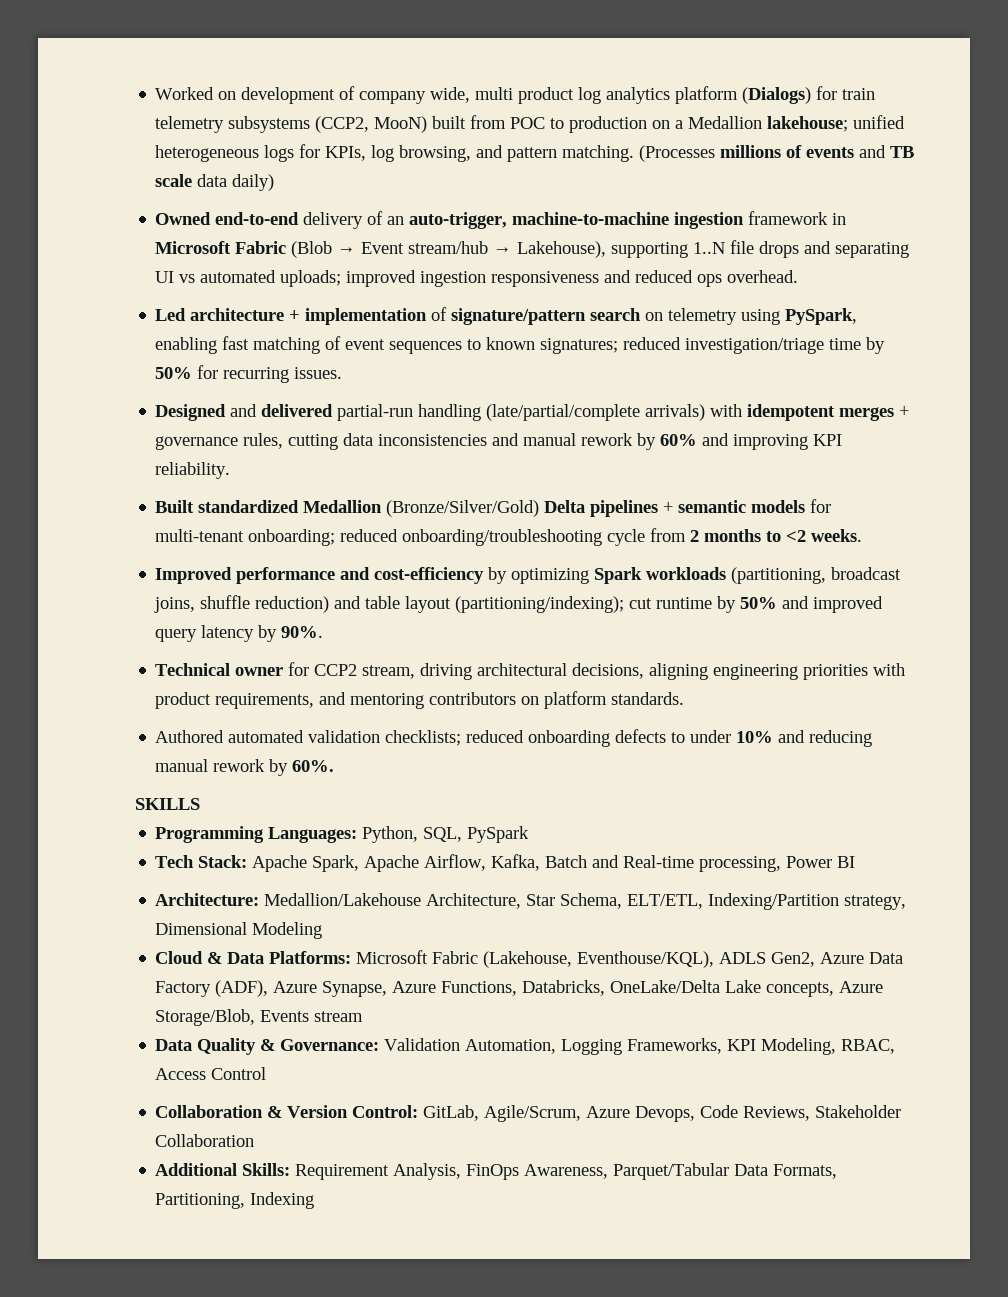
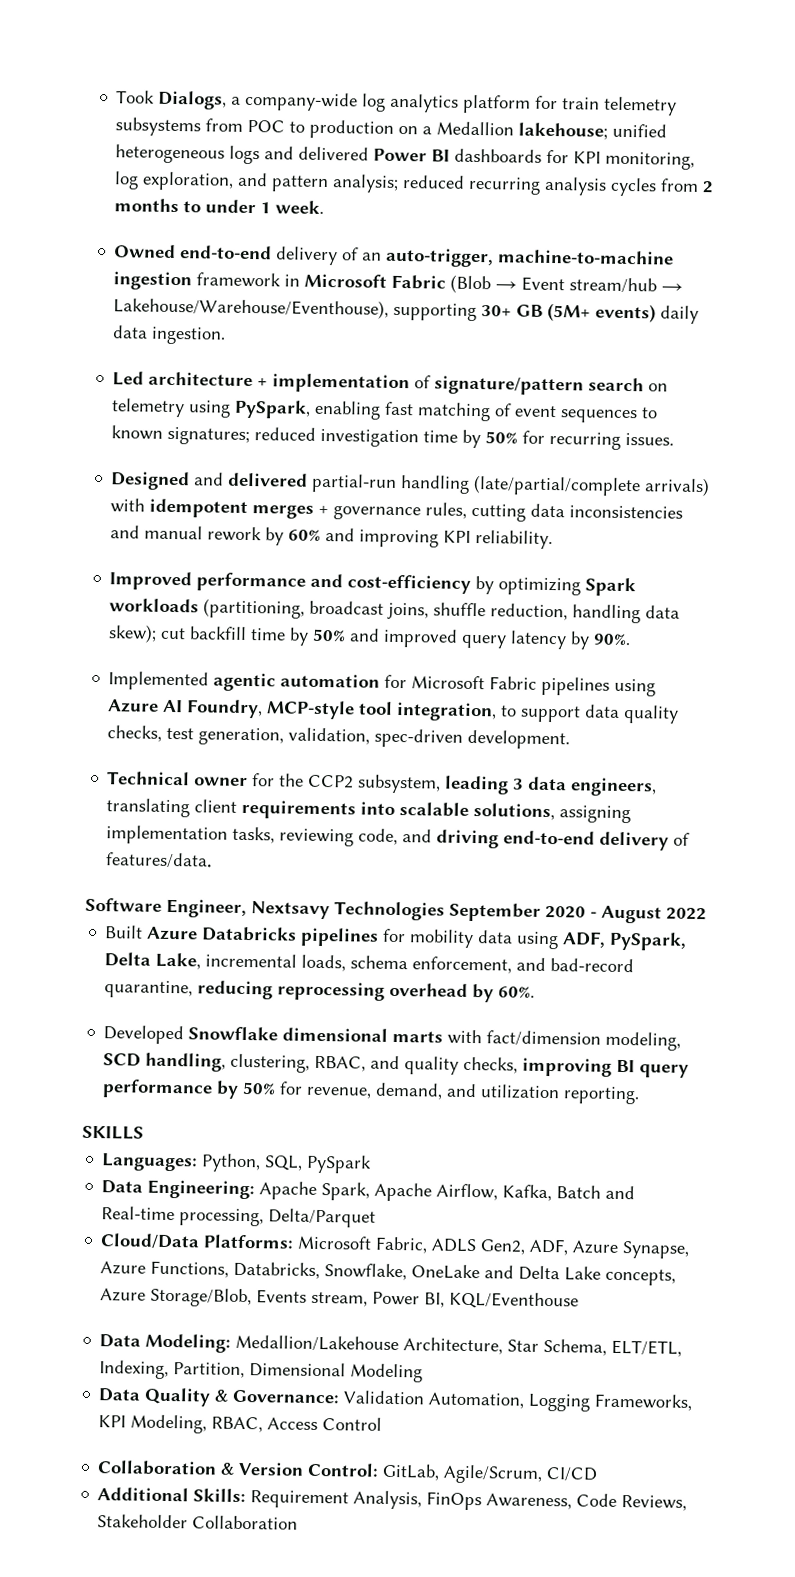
[155,86,575,104] Worked on development of company wide, multi product -> [116,90,359,112] Took Dialogs, a company-wide
[742,87,812,104] (Dialogs) -> (532, 104) none
[315,116,467,133] (CCP2, MooN) built -> (202, 127) none
[299,144,915,162] [155,174,275,191] for KPIs, log browsing, and pattern matching. (Processes millions of events and TB scale data daily) -> [264,146,696,170] [114,171,715,197] [114,198,325,214] and delivered Power BI dashboards for KPI monitoring, log exploration, and pattern analysis; reduced recurring analysis cycles from 2 months to under 1 week.
[517,240,910,258] [155,270,799,287] Lakehouse), supporting 1..N file drops and separating UI vs automated uploads; improved ingestion responsiveness and reduced ops overhead. -> [113,297,700,324] [112,325,227,345] Lakehouse/Warehouse/Eventhouse), supporting 30+ GB (5M+ events) daily data ingestion.
[685,338,825,354] investigation/triage -> [320,428,420,448] investigation
[155,499,832,517] [155,528,863,546] // Built standardized Medallion (Bronze/Silver/Gold) Delta pipelines + semantic models for multi-tenant onboarding; reduced onboarding/troubleshooting cycle from 2 months to <2 weeks. -> (554, 540) none
[255,596,713,613] reduction) and table layout (partitioning/indexing); cut runtime -> [490,603,681,624] [108,624,287,643] reduction, handling data skew); cut backfill time
[155,662,906,680] [155,691,685,709] [155,729,873,747] [155,759,335,776] Technical owner for CCP2 stream, driving architectural decisions, aligning engineering priorities with product requirements, and mentoring contributors on platform standards. // Authored automated validation checklists; reduced onboarding defects to under 10% and reducing manual rework by 60%. -> [108,671,657,697] [107,699,680,724] [107,725,571,750] [107,771,658,797] [106,798,632,824] [106,825,691,851] [105,852,214,869] [85,897,707,924] [104,925,688,951] [104,952,635,974] [104,980,536,1003] [103,1025,682,1051] [103,1052,690,1078] [102,1079,641,1105] Implemented agentic automation for Microsoft Fabric pipelines using Azure AI Foundry, MCP-style tool integration, to support data quality checks, test generation, validation, spec-driven development. // Technical owner for the CCP2 subsystem, leading 3 data engineers, translating client requirements into scalable solutions, assigning implementation tasks, reviewing code, and driving end-to-end delivery of features/data. // Software Engineer, Nextsavy Technologies September 2020 - August 2022 // Built Azure Databricks pipelines for mobility data using ADF, PySpark, Delta Lake, incremental loads, schema enforcement, and bad-record quarantine, reducing reprocessing overhead by 60%. // Developed Snowflake dimensional marts with fact/dimension modeling, SCD handling, clustering, RBAC, and quality checks, improving BI query performance by 50% for revenue, demand, and utilization reporting.
[155,826,265,843] Programming -> (144, 1132) none
[155,855,248,868] Tech Stack: -> [101,1179,256,1200] Data Engineering:
[786,856,856,868] [155,893,260,906] Power BI // Architecture: -> [268,1208,377,1228] [100,1233,691,1259] [100,1260,677,1286] [100,1287,580,1310] [99,1333,232,1353] Delta/Parquet // Cloud/Data Platforms: Microsoft Fabric, ADLS Gen2, ADF, Azure Synapse, Azure Functions, Databricks, Snowflake, OneLake and Delta Lake concepts, Azure Storage/Blob, Events stream, Power BI, KQL/Eventhouse // Data Modeling:
[708,893,907,910] Indexing/Partition strategy, -> [99,1360,246,1380] Indexing, Partition,
[155,950,904,968] [155,980,884,997] [155,1009,364,1026] // Cloud & Data Platforms: Microsoft Fabric (Lakehouse, Eventhouse/KQL), ADLS Gen2, Azure Data Factory (ADF), Azure Synapse, Azure Functions, Databricks, OneLake/Delta Lake concepts, Azure Storage/Blob, Events stream -> (424, 1373) none
[586,1105,902,1122] [155,1134,255,1147] Azure Devops, Code Reviews, Stakeholder Collaboration -> [546,1467,599,1482] CI/CD
[613,1163,838,1180] [155,1192,315,1209] Parquet/Tabular Data Formats, Partitioning, Indexing -> [576,1493,688,1511] [97,1514,299,1530] Code Reviews, Stakeholder Collaboration

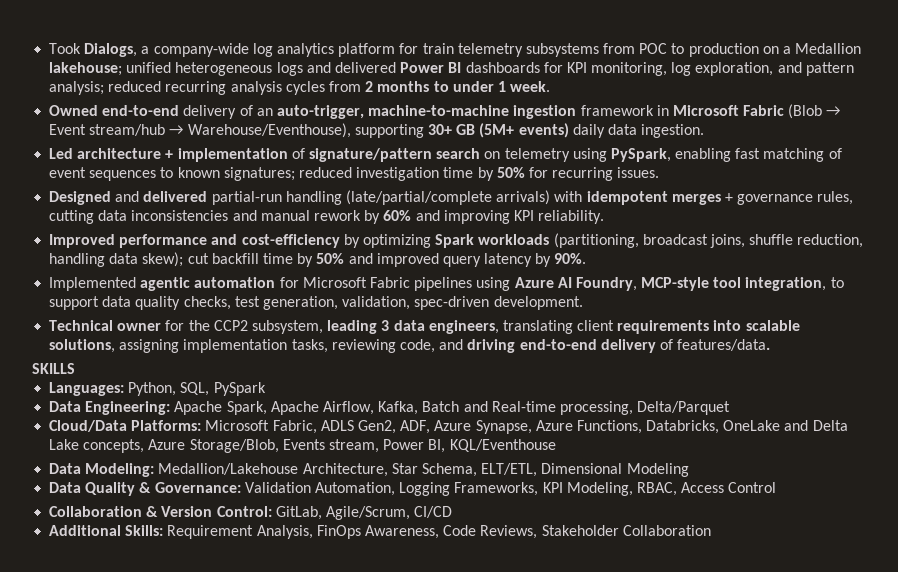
[113,297,390,319] Lakehouse/Warehouse/Eventhouse), -> [187,123,351,138] Warehouse/Eventhouse),
[85,897,707,924] [104,925,688,951] [104,952,635,974] [104,980,536,1003] [103,1025,682,1051] [103,1052,690,1078] [102,1079,641,1105] // Software Engineer, Nextsavy Technologies September 2020 - August 2022 // Built Azure Databricks pipelines for mobility data using ADF, PySpark, Delta Lake, incremental loads, schema enforcement, and bad-record quarantine, reducing reprocessing overhead by 60%. // Developed Snowflake dimensional marts with fact/dimension modeling, SCD handling, clustering, RBAC, and quality checks, improving BI query performance by 50% for revenue, demand, and utilization reporting. -> (771, 345) none
[324,1263,408,1281] Snowflake, -> (720, 427) none
[99,1360,246,1380] Indexing, Partition, -> (538, 470) none

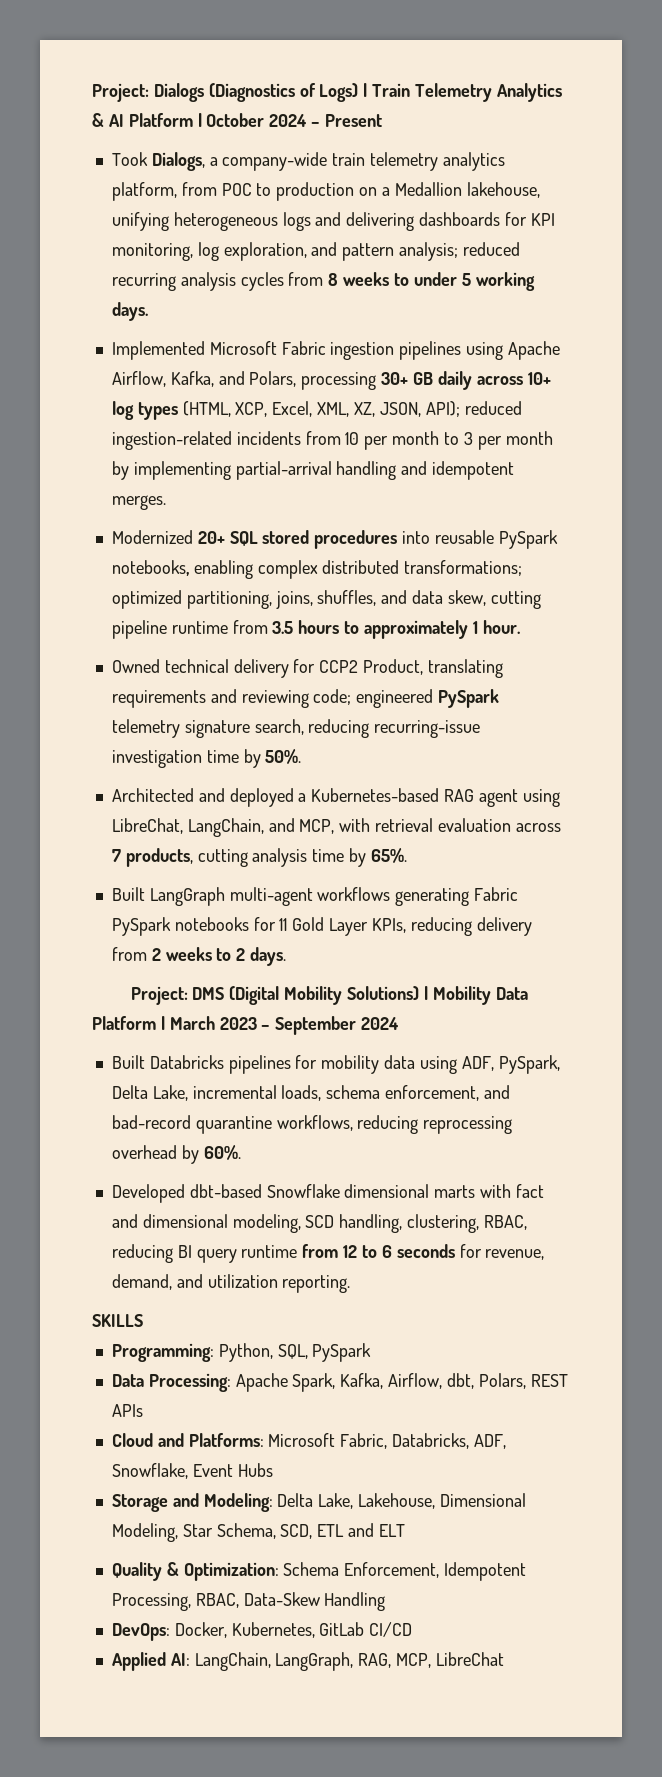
[49,43,599,57] Took Dialogs, a company-wide log analytics platform for train telemetry subsystems -> [92,83,562,102] [92,113,383,127] [111,152,505,171] [111,182,177,201] Project: Dialogs (Diagnostics of Logs) | Train Telemetry Analytics & AI Platform | October 2024 – Present // Took Dialogs, a company-wide train telemetry analytics platform,
[49,62,172,76] lakehouse; unified -> [466,182,540,198] [111,212,169,231] lakehouse, unifying
[334,62,462,73] delivered Power BI -> [346,212,415,231] delivering
[365,81,551,92] [49,104,841,119] [49,123,705,138] [49,148,842,162] [49,167,660,181] [49,190,854,205] [49,210,605,224] [49,233,864,248] [49,252,587,267] [49,277,844,291] [49,296,583,310] [49,320,800,334] [49,339,771,353] 2 months to under 1 week. // Owned end-to-end delivery of an auto-trigger, machine-to-machine ingestion framework in Microsoft Fabric (Blob → Event stream/hub → Warehouse/Eventhouse), supporting 30+ GB (5M+ events) daily data ingestion. // Led architecture + implementation of signature/pattern search on telemetry using PySpark, enabling fast matching of event sequences to known signatures; reduced investigation time by 50% for recurring issues. // Designed and delivered partial-run handling (late/partial/complete arrivals) with idempotent merges + governance rules, cutting data inconsistencies and manual rework by 60% and improving KPI reliability. // Improved performance and cost-efficiency by optimizing Spark workloads (partitioning, broadcast joins, shuffle reduction, handling data skew); cut backfill time by 50% and improved query latency by 90%. // Implemented agentic automation for Microsoft Fabric pipelines using Azure AI Foundry, MCP-style tool integration, to support data quality checks, test generation, validation, spec-driven development. // Technical owner for the CCP2 subsystem, leading 3 data engineers, translating client requirements into scalable solutions, assigning implementation tasks, reviewing code, and driving end-to-end delivery of features/data. -> [328,272,535,291] [111,302,148,321] [111,341,560,360] [111,371,551,390] [111,401,522,420] [111,431,553,450] [111,461,515,480] [111,495,166,510] [111,530,558,549] [111,560,523,579] [111,590,541,609] [111,620,520,639] [111,659,503,678] [111,689,500,708] [111,719,481,738] [111,749,302,768] [111,788,560,807] [111,818,561,837] [111,848,407,867] [111,887,519,906] [111,917,532,936] [111,947,287,966] [130,986,528,1005] [92,1016,400,1035] [111,1055,560,1074] [111,1085,510,1101] [111,1115,513,1134] [111,1145,241,1164] [111,1184,544,1203] [111,1214,527,1233] [111,1244,545,1263] [111,1274,351,1293] 8 weeks to under 5 working days. // Implemented Microsoft Fabric ingestion pipelines using Apache Airflow, Kafka, and Polars, processing 30+ GB daily across 10+ log types (HTML, XCP, Excel, XML, XZ, JSON, API); reduced ingestion-related incidents from 10 per month to 3 per month by implementing partial-arrival handling and idempotent merges. // Modernized 20+ SQL stored procedures into reusable PySpark notebooks, enabling complex distributed transformations; optimized partitioning, joins, shuffles, and data skew, cutting pipeline runtime from 3.5 hours to approximately 1 hour. // Owned technical delivery for CCP2 Product, translating requirements and reviewing code; engineered PySpark telemetry signature search, reducing recurring-issue investigation time by 50%. // Architected and deployed a Kubernetes-based RAG agent using LibreChat, LangChain, and MCP, with retrieval evaluation across 7 products, cutting analysis time by 65%. // Built LangGraph multi-agent workflows generating Fabric PySpark notebooks for 11 Gold Layer KPIs, reducing delivery from 2 weeks to 2 days. // Project: DMS (Digital Mobility Solutions) | Mobility Data Platform | March 2023 – September 2024 // Built Databricks pipelines for mobility data using ADF, PySpark, Delta Lake, incremental loads, schema enforcement, and bad-record quarantine workflows, reducing reprocessing overhead by 60%. // Developed dbt-based Snowflake dimensional marts with fact and dimensional modeling, SCD handling, clustering, RBAC, reducing BI query runtime from 12 to 6 seconds for revenue, demand, and utilization reporting.
[49,382,125,396] Languages: -> [111,1343,214,1362] Programming:
[85,401,171,415] Engineering: -> [148,1373,231,1392] Processing:
[270,401,731,415] [49,420,848,434] [49,439,556,453] [49,463,689,477] [49,482,777,496] [49,506,453,520] [49,525,711,539] Apache Airflow, Kafka, Batch and Real-time processing, Delta/Parquet // Cloud/Data Platforms: Microsoft Fabric, ADLS Gen2, ADF, Azure Synapse, Azure Functions, Databricks, OneLake and Delta Lake concepts, Azure Storage/Blob, Events stream, Power BI, KQL/Eventhouse // Data Modeling: Medallion/Lakehouse Architecture, Star Schema, ELT/ETL, Dimensional Modeling // Data Quality & Governance: Validation Automation, Logging Frameworks, KPI Modeling, RBAC, Access Control // Collaboration & Version Control: GitLab, Agile/Scrum, CI/CD // Additional Skills: Requirement Analysis, FinOps Awareness, Code Reviews, Stakeholder Collaboration -> [340,1373,568,1389] [111,1404,143,1417] [111,1433,506,1449] [111,1463,273,1479] [111,1493,526,1512] [111,1523,405,1542] [111,1562,527,1581] [111,1592,386,1611] [111,1622,413,1641] [111,1652,504,1671] Kafka, Airflow, dbt, Polars, REST APIs // Cloud and Platforms: Microsoft Fabric, Databricks, ADF, Snowflake, Event Hubs // Storage and Modeling: Delta Lake, Lakehouse, Dimensional Modeling, Star Schema, SCD, ETL and ELT // Quality & Optimization: Schema Enforcement, Idempotent Processing, RBAC, Data-Skew Handling // DevOps: Docker, Kubernetes, GitLab CI/CD // Applied AI: LangChain, LangGraph, RAG, MCP, LibreChat

